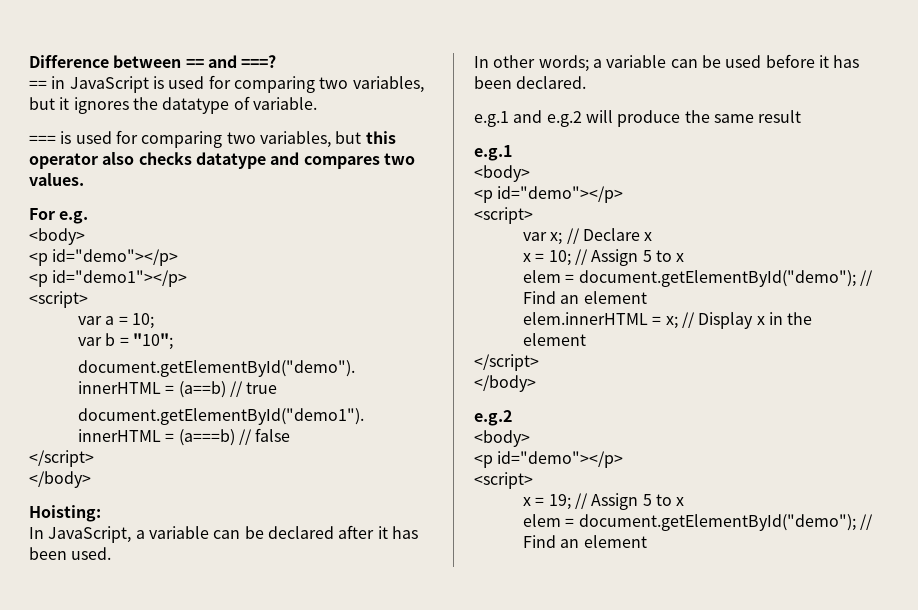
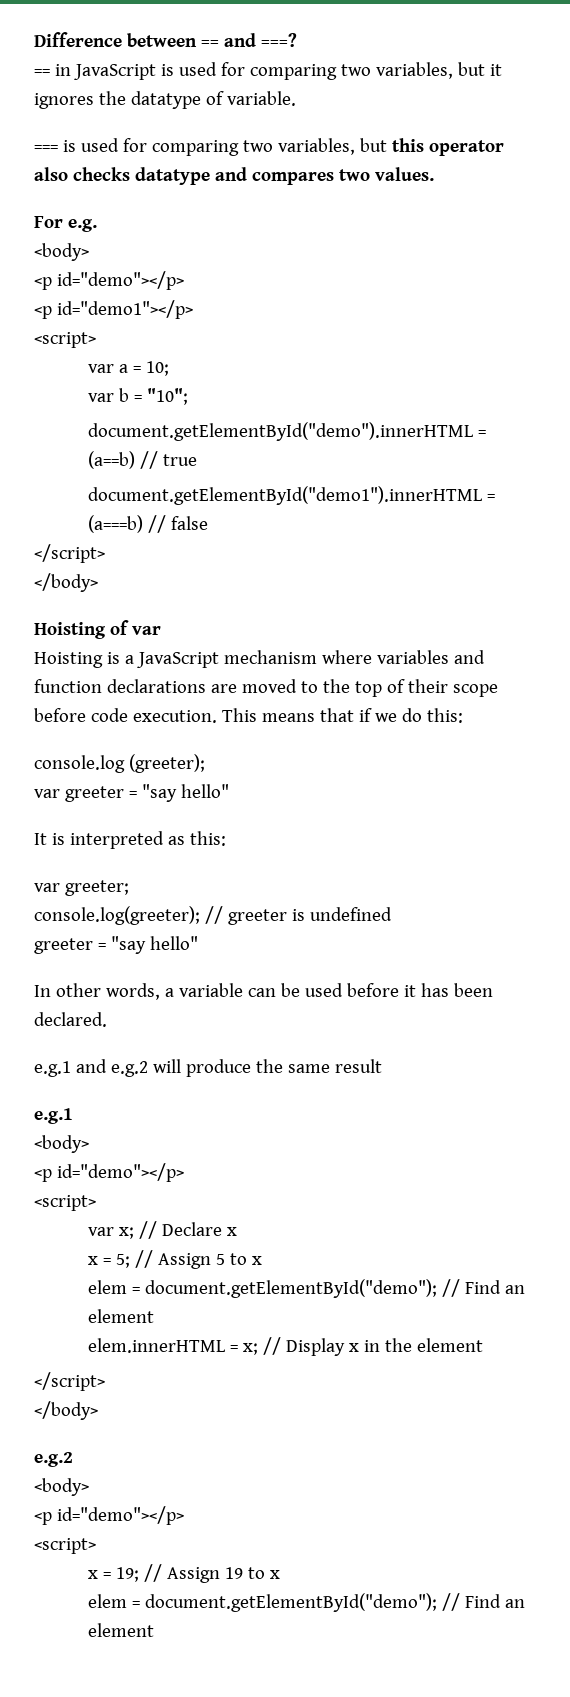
[29,505,101,522] [29,525,418,543] [29,547,112,560] Hoisting: // In JavaScript, a variable can be declared after it has been used. -> [34,620,161,639] [34,650,485,668] [34,679,498,697] [34,708,463,723] [34,754,205,773] [34,784,229,802] [34,831,226,849] [34,880,129,896] [34,906,392,925] [34,936,198,954] Hoisting of var // Hoisting is a JavaScript mechanism where variables and function declarations are moved to the top of their scope before code execution. This means that if we do this: // console.log (greeter); // var greeter = "say hello" // It is interpreted as this: // var greeter; // console.log(greeter); // greeter is undefined // greeter = "say hello"
[538,55,589,72] words; -> [105,983,160,1000] words,
[548,250,571,266] 10; -> [116,1254,131,1268] 5;
[642,494,652,506] 5 -> [225,1567,244,1579] 19

